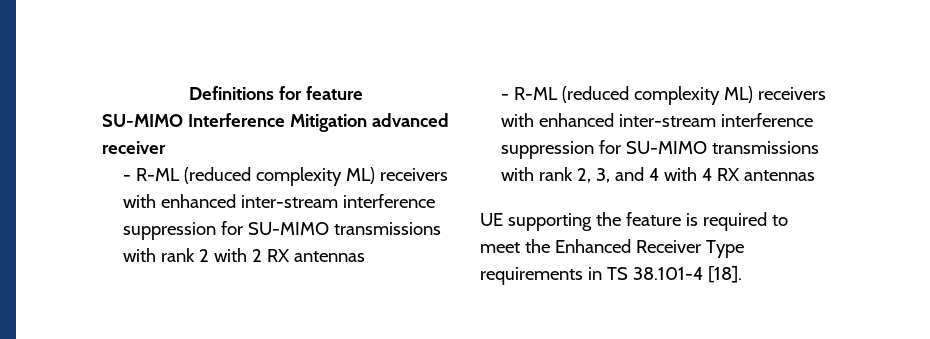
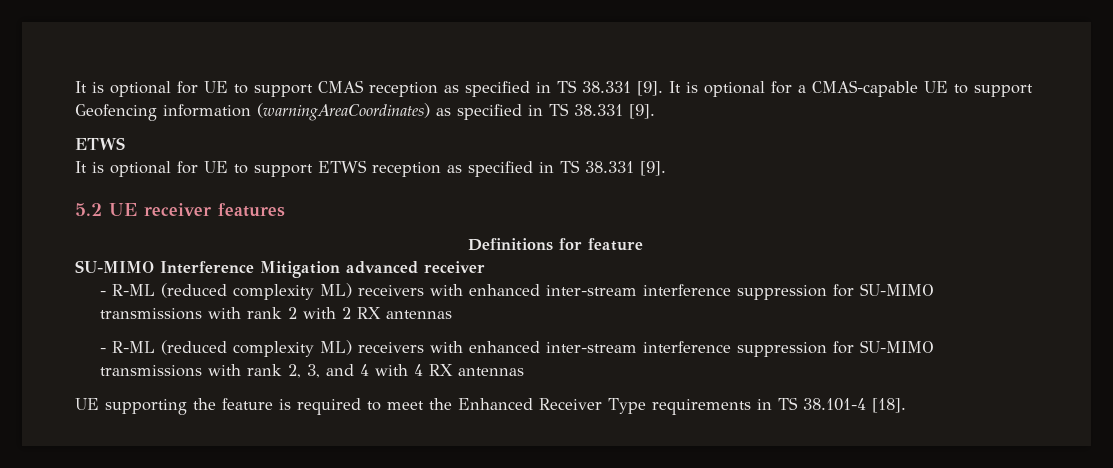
(189, 93) none -> [75,80,1033,97] [75,103,655,121] [75,137,125,150] [75,160,666,177] [75,203,285,217] It is optional for UE to support CMAS reception as specified in TS 38.331 [9]. It is optional for a CMAS-capable UE to support Geofencing information (warningAreaCoordinates) as specified in TS 38.331 [9]. // ETWS // It is optional for UE to support ETWS reception as specified in TS 38.331 [9]. // 5.2 UE receiver features //

